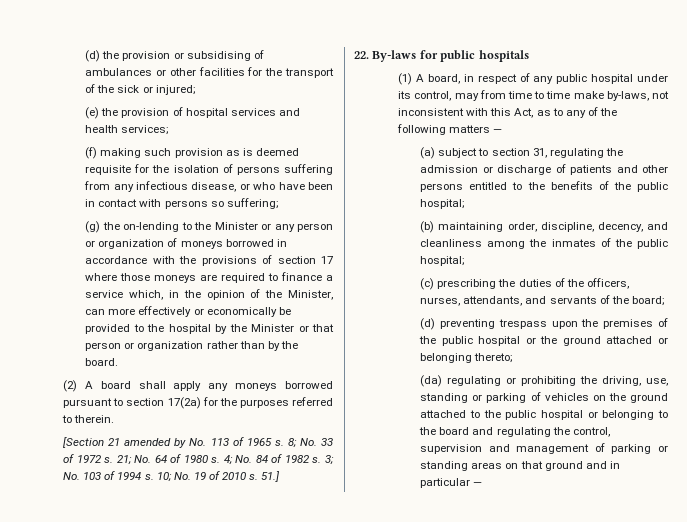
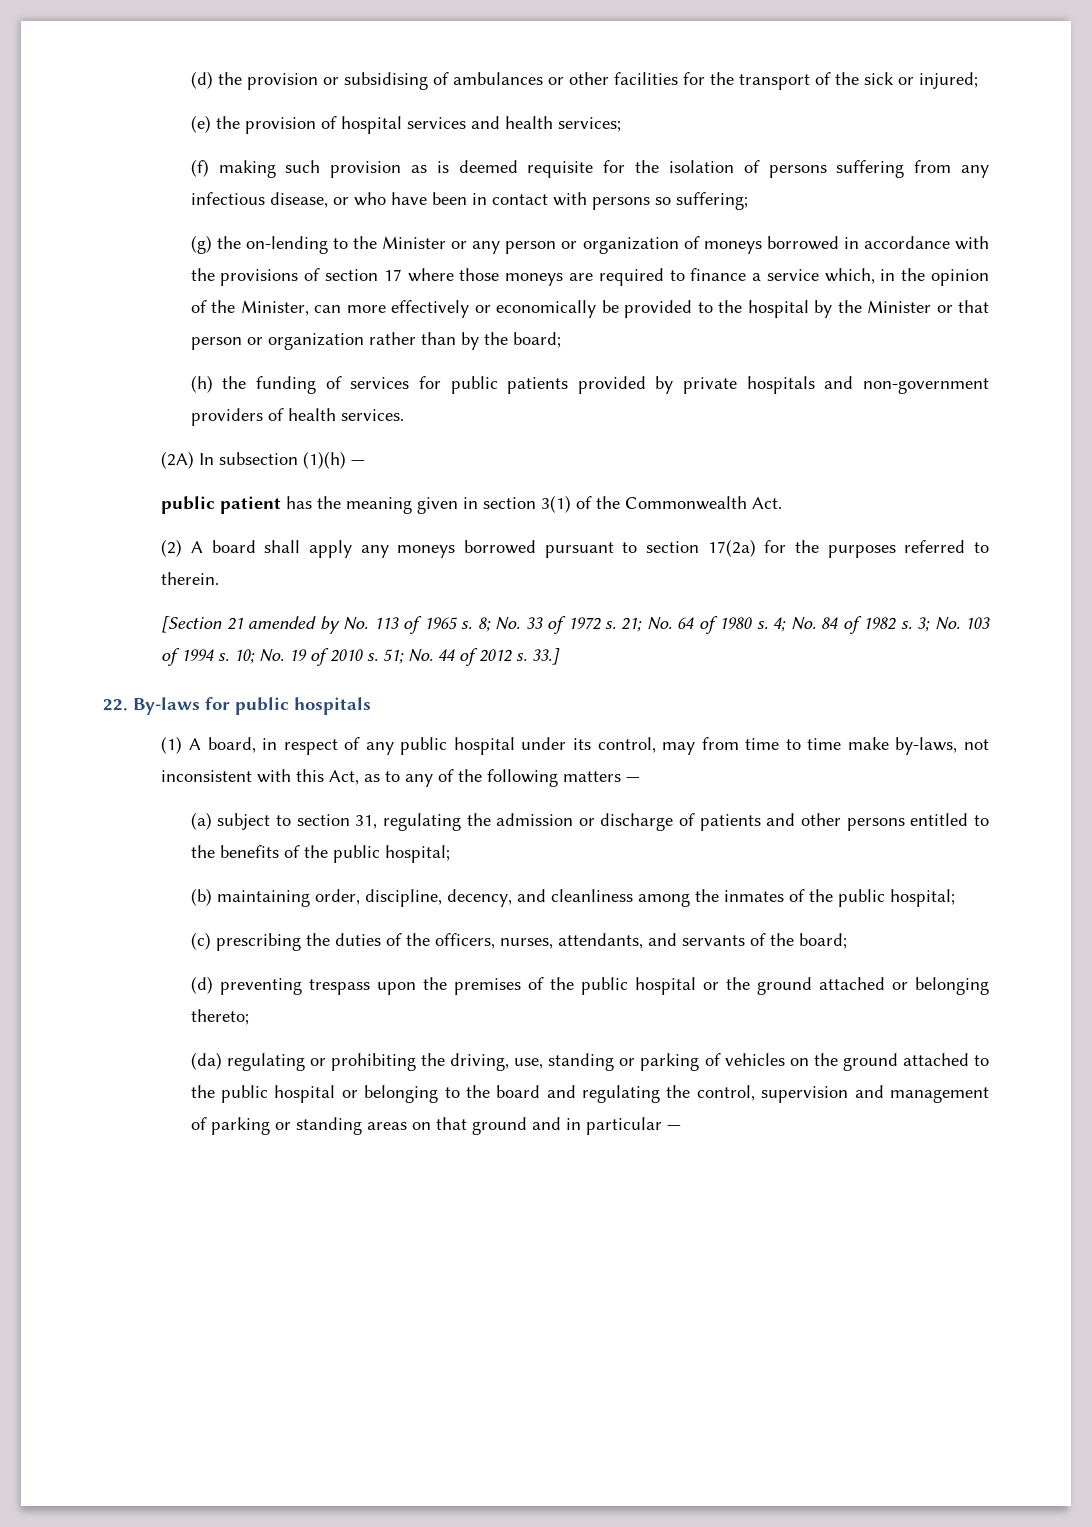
[85,358,119,366] board. -> [512,332,561,348] [190,375,989,394] [190,408,404,426] [161,451,366,469] [161,495,783,514] board; // (h) the funding of services for public patients provided by private hospitals and non-government providers of health services. // (2A) In subsection (1)(h) — // public patient has the meaning given in section 3(1) of the Commonwealth Act.
[261,471,281,482] 51.] -> [383,648,561,666] 51; No. 44 of 2012 s. 33.]

